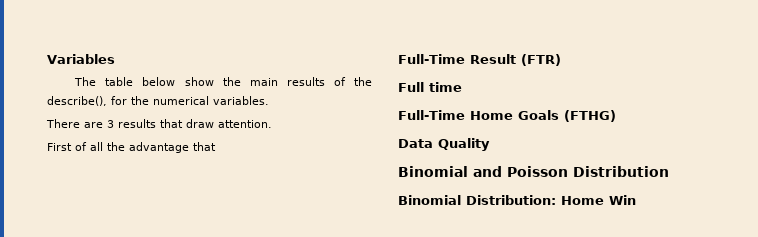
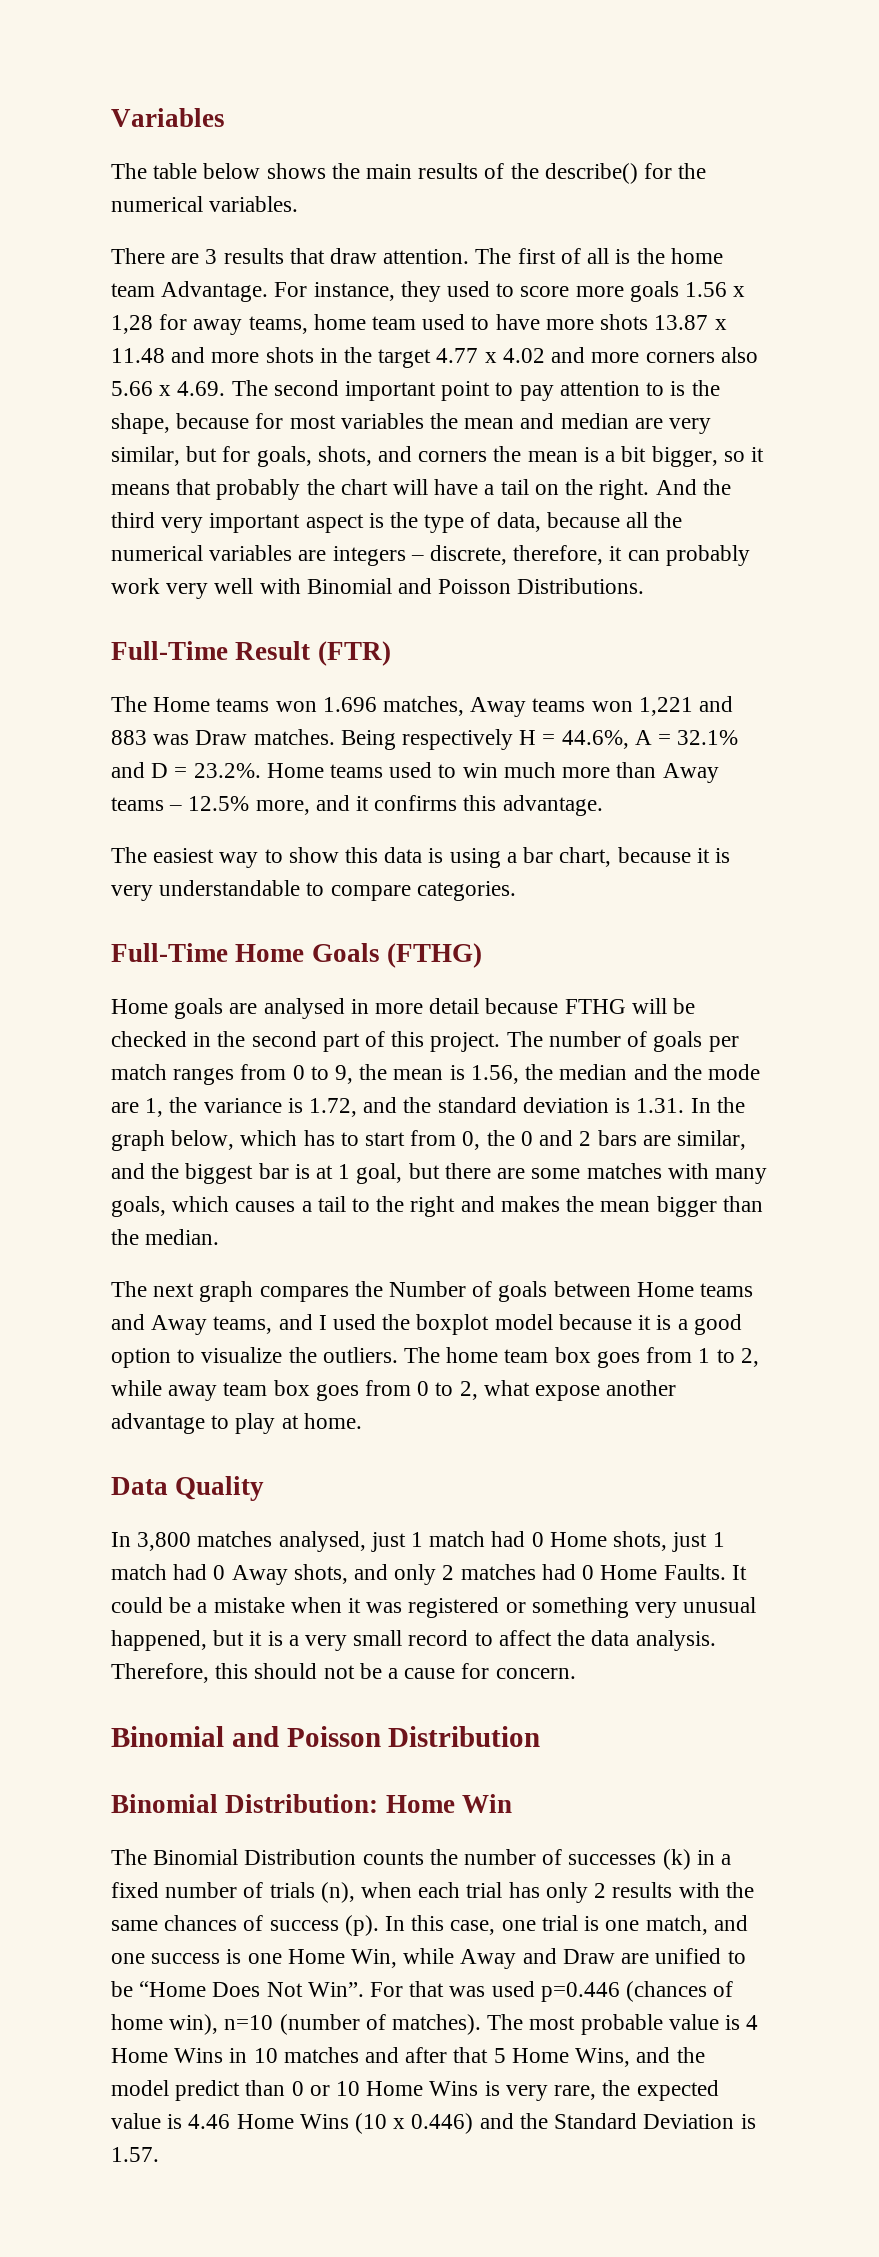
[184,77,214,86] show -> [266,163,326,179] shows
[47,96,107,106] describe(), -> [544,163,638,184] describe()
[47,142,216,153] [398,54,561,66] [398,82,462,92] [398,110,616,122] [398,138,490,151] // First of all the advantage that // Full-Time Result (FTR) // Full time // Full-Time Home Goals (FTHG) // Data Quality -> [475,248,723,264] [111,281,746,302] [111,314,727,335] [111,347,758,368] [111,380,720,401] [111,413,712,434] [111,446,764,467] [111,479,731,500] [111,512,683,533] [111,545,750,566] [111,578,645,599] [111,641,391,666] [111,696,734,717] [111,729,739,750] [111,762,719,783] [111,795,603,816] [111,847,730,868] [111,880,516,901] [111,943,482,968] [111,998,696,1019] [111,1031,739,1052] [111,1064,760,1085] [111,1097,745,1117] [111,1130,746,1151] [111,1163,767,1184] [111,1196,763,1217] [111,1229,220,1245] [111,1281,754,1302] [111,1314,742,1335] [111,1347,759,1368] [111,1380,677,1401] [111,1413,362,1434] [111,1476,265,1501] [111,1531,725,1552] [111,1564,747,1585] [111,1597,757,1618] [111,1630,716,1651] [111,1663,576,1683] The first of all is the home team Advantage. For instance, they used to score more goals 1.56 x 1,28 for away teams, home team used to have more shots 13.87 x 11.48 and more shots in the target 4.77 x 4.02 and more corners also 5.66 x 4.69. The second important point to pay attention to is the shape, because for most variables the mean and median are very similar, but for goals, shots, and corners the mean is a bit bigger, so it means that probably the chart will have a tail on the right. And the third very important aspect is the type of data, because all the numerical variables are integers – discrete, therefore, it can probably work very well with Binomial and Poisson Distributions. // Full-Time Result (FTR) // The Home teams won 1.696 matches, Away teams won 1,221 and 883 was Draw matches. Being respectively H = 44.6%, A = 32.1% and D = 23.2%. Home teams used to win much more than Away teams – 12.5% more, and it confirms this advantage. // The easiest way to show this data is using a bar chart, because it is very understandable to compare categories. // Full-Time Home Goals (FTHG) // Home goals are analysed in more detail because FTHG will be checked in the second part of this project. The number of goals per match ranges from 0 to 9, the mean is 1.56, the median and the mode are 1, the variance is 1.72, and the standard deviation is 1.31. In the graph below, which has to start from 0, the 0 and 2 bars are similar, and the biggest bar is at 1 goal, but there are some matches with many goals, which causes a tail to the right and makes the mean bigger than the median. // The next graph compares the Number of goals between Home teams and Away teams, and I used the boxplot model because it is a good option to visualize the outliers. The home team box goes from 1 to 2, while away team box goes from 0 to 2, what expose another advantage to play at home. // Data Quality // In 3,800 matches analysed, just 1 match had 0 Home shots, just 1 match had 0 Away shots, and only 2 matches had 0 Home Faults. It could be a mistake when it was registered or something very unusual happened, but it is a very small record to affect the data analysis. Therefore, this should not be a cause for concern.
(636, 200) none -> [111,1849,732,1870] [111,1882,754,1903] [111,1915,748,1936] [111,1948,746,1969] [111,1981,734,2002] [111,2014,759,2035] [111,2047,705,2067] [111,2080,719,2101] [111,2113,756,2134] [111,2147,159,2162] // The Binomial Distribution counts the number of successes (k) in a fixed number of trials (n), when each trial has only 2 results with the same chances of success (p). In this case, one trial is one match, and one success is one Home Win, while Away and Draw are unified to be “Home Does Not Win”. For that was used p=0.446 (chances of home win), n=10 (number of matches). The most probable value is 4 Home Wins in 10 matches and after that 5 Home Wins, and the model predict than 0 or 10 Home Wins is very rare, the expected value is 4.46 Home Wins (10 x 0.446) and the Standard Deviation is 1.57.

